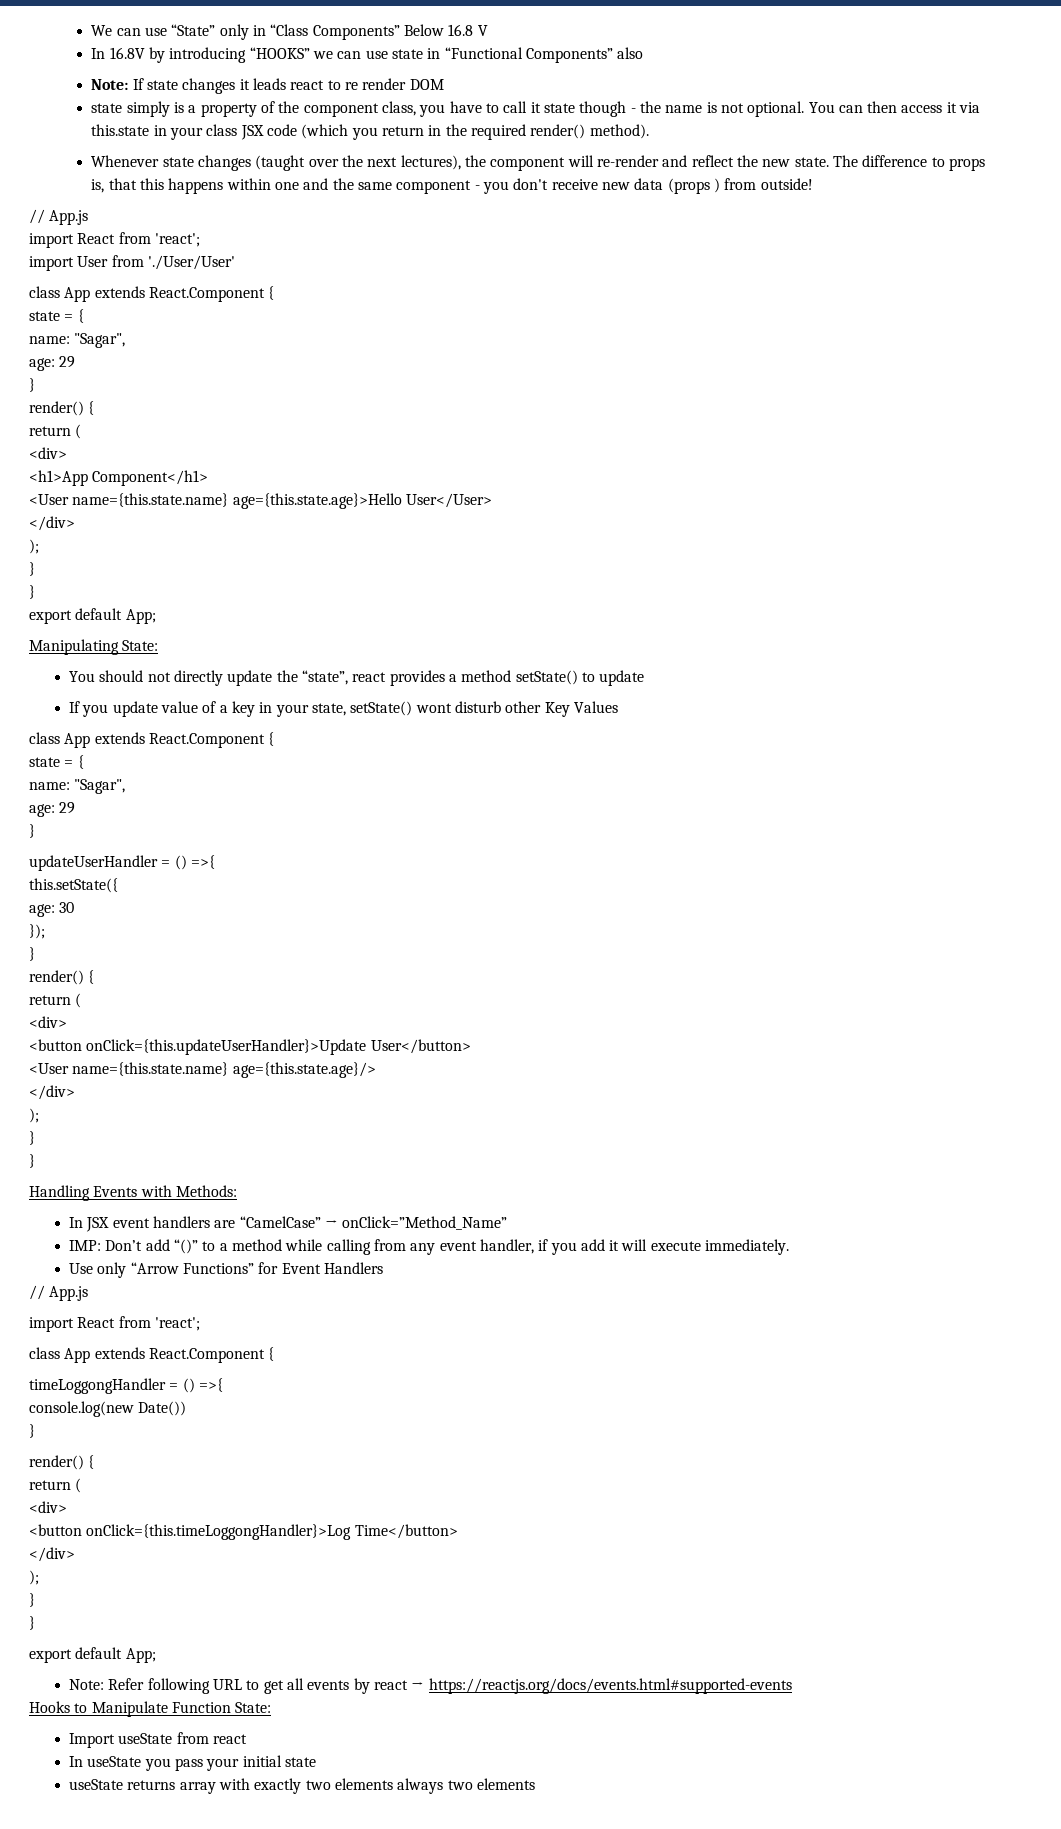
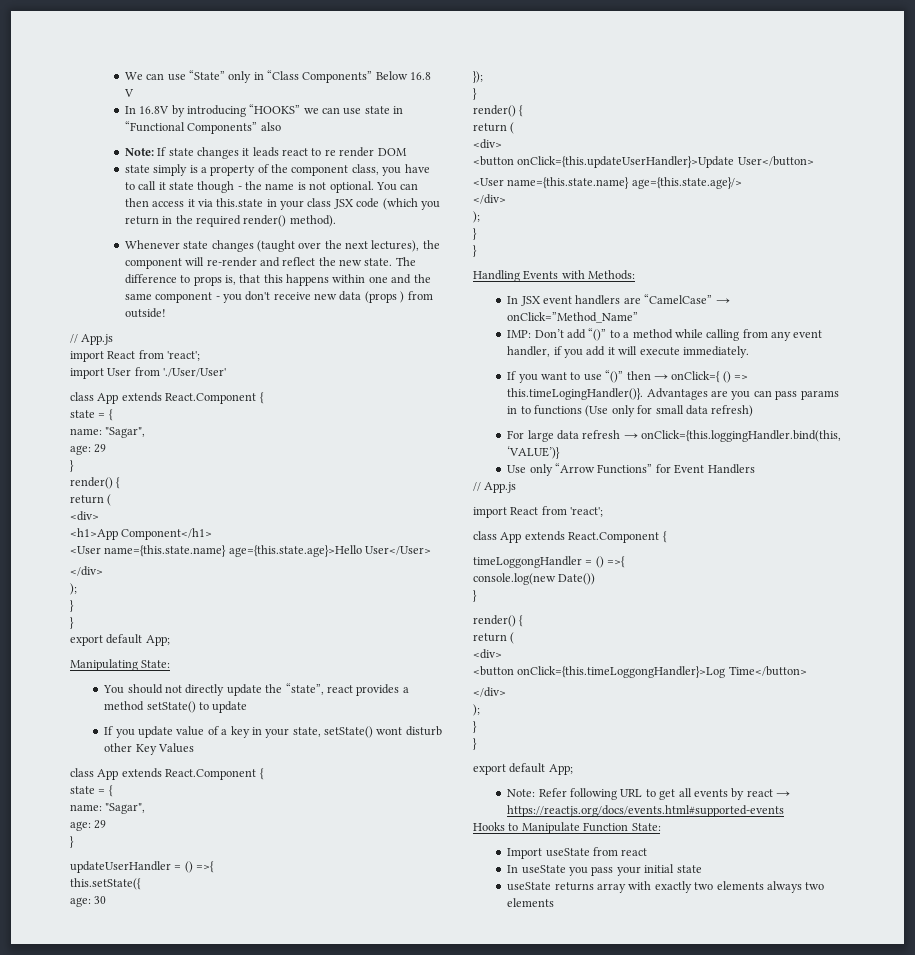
(790, 1247) none -> [507,370,749,383] [507,388,839,400] [507,405,754,417] [507,430,842,442] [507,446,561,459] // If you want to use “()” then → onClick={ () => this.timeLogingHandler()}. Advantages are you can pass params in to functions (Use only for small data refresh) // For large data refresh → onClick={this.loggingHandler.bind(this, ‘VALUE’)}

